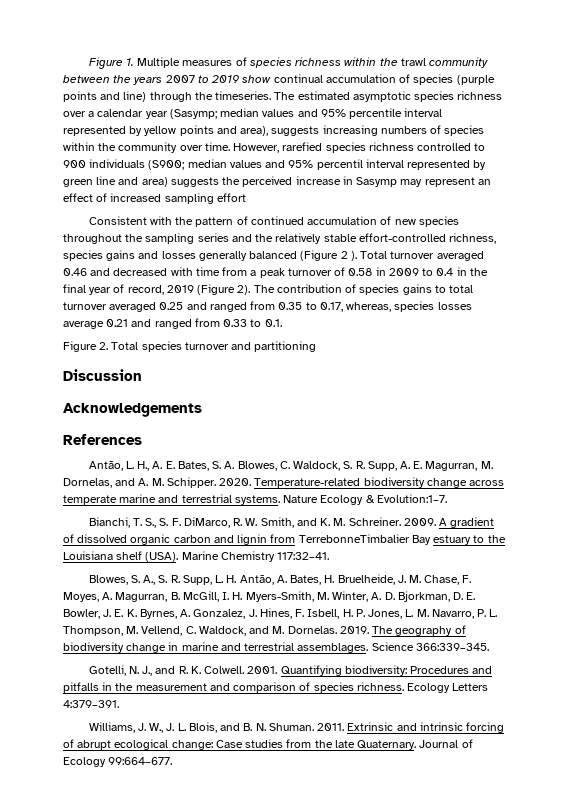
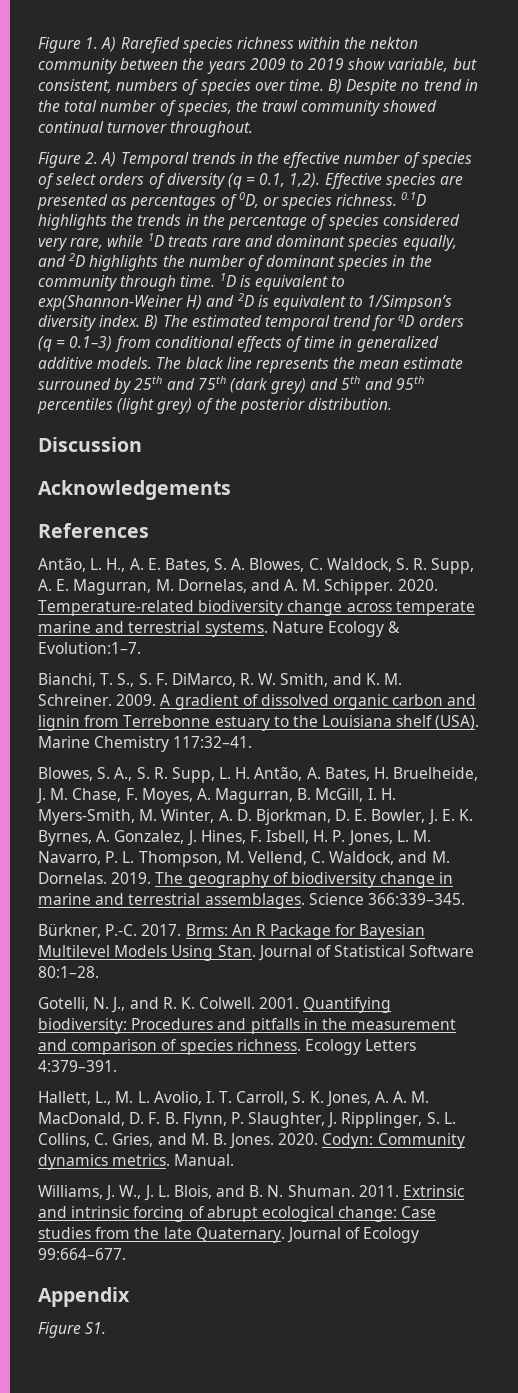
[137,57,247,68] Multiple measures of -> [101,37,180,53] A) Rarefied
[400,58,426,66] trawl -> [370,37,419,49] nekton
[165,75,195,83] 2007 -> [249,58,286,70] 2009
[273,74,495,85] [63,91,503,102] [63,108,443,119] [63,125,485,136] [63,142,486,153] [63,159,487,170] [63,176,491,187] [63,193,246,204] [88,216,459,227] [63,233,497,244] [63,250,484,261] [63,267,488,278] [63,284,474,295] [63,301,472,312] [63,318,282,329] [63,341,317,352] continual accumulation of species (purple points and line) through the timeseries. The estimated asymptotic species richness over a calendar year (Sasymp; median values and 95% percentile interval represented by yellow points and area), suggests increasing numbers of species within the community over time. However, rarefied species richness controlled to 900 individuals (S900; median values and 95% percentil interval represented by green line and area) suggests the perceived increase in Sasymp may represent an effect of increased sampling effort // Consistent with the pattern of continued accumulation of new species throughout the sampling series and the relatively stable effort-controlled richness, species gains and losses generally balanced (Figure 2 ). Total turnover averaged 0.46 and decreased with time from a peak turnover of 0.58 in 2009 to 0.4 in the final year of record, 2019 (Figure 2). The contribution of species gains to total turnover averaged 0.25 and ranged from 0.35 to 0.17, whereas, species losses average 0.21 and ranged from 0.33 to 0.1. // Figure 2. Total species turnover and partitioning -> [388,58,477,72] [38,79,478,95] [38,100,438,116] [38,121,254,137] [38,152,472,168] [38,173,464,189] [37,192,427,210] [38,214,461,230] [38,233,457,251] [38,253,432,271] [38,273,346,291] [38,293,453,311] [38,315,464,331] [38,336,439,352] [38,357,464,373] [38,376,424,394] [37,398,393,414] variable, but consistent, numbers of species over time. B) Despite no trend in the total number of species, the trawl community showed continual turnover throughout. // Figure 2. A) Temporal trends in the effective number of species of select orders of diversity (q = 0.1, 1,2). Effective species are presented as percentages of 0D, or species richness. 0.1D highlights the trends in the percentage of species considered very rare, while 1D treats rare and dominant species equally, and 2D highlights the number of dominant species in the community through time. 1D is equivalent to exp(Shannon-Weiner H) and 2D is equivalent to 1/Simpson’s diversity index. B) The estimated temporal trend for qD orders (q = 0.1–3) from conditional effects of time in generalized additive models. The black line represents the mean estimate surrouned by 25th and 75th (dark grey) and 5th and 95th percentiles (light grey) of the posterior distribution.
[298,534,431,545] TerrebonneTimbalier Bay -> [123,715,211,727] Terrebonne
(489, 647) none -> [38,924,426,940] [38,945,475,961] [38,966,99,978] // Bürkner, P.-C. 2017. Brms: An R Package for Bayesian Multilevel Models Using Stan. Journal of Statistical Software 80:1–28.
(119, 704) none -> [38,1091,430,1107] [38,1112,456,1128] [38,1133,465,1149] [38,1154,235,1170] // Hallett, L., M. L. Avolio, I. T. Carroll, S. K. Jones, A. A. M. MacDonald, D. F. B. Flynn, P. Slaughter, J. Ripplinger, S. L. Collins, C. Gries, and M. B. Jones. 2020. Codyn: Community dynamics metrics. Manual.
(173, 761) none -> [38,1287,130,1307] [38,1322,107,1338] // Appendix // Figure S1.

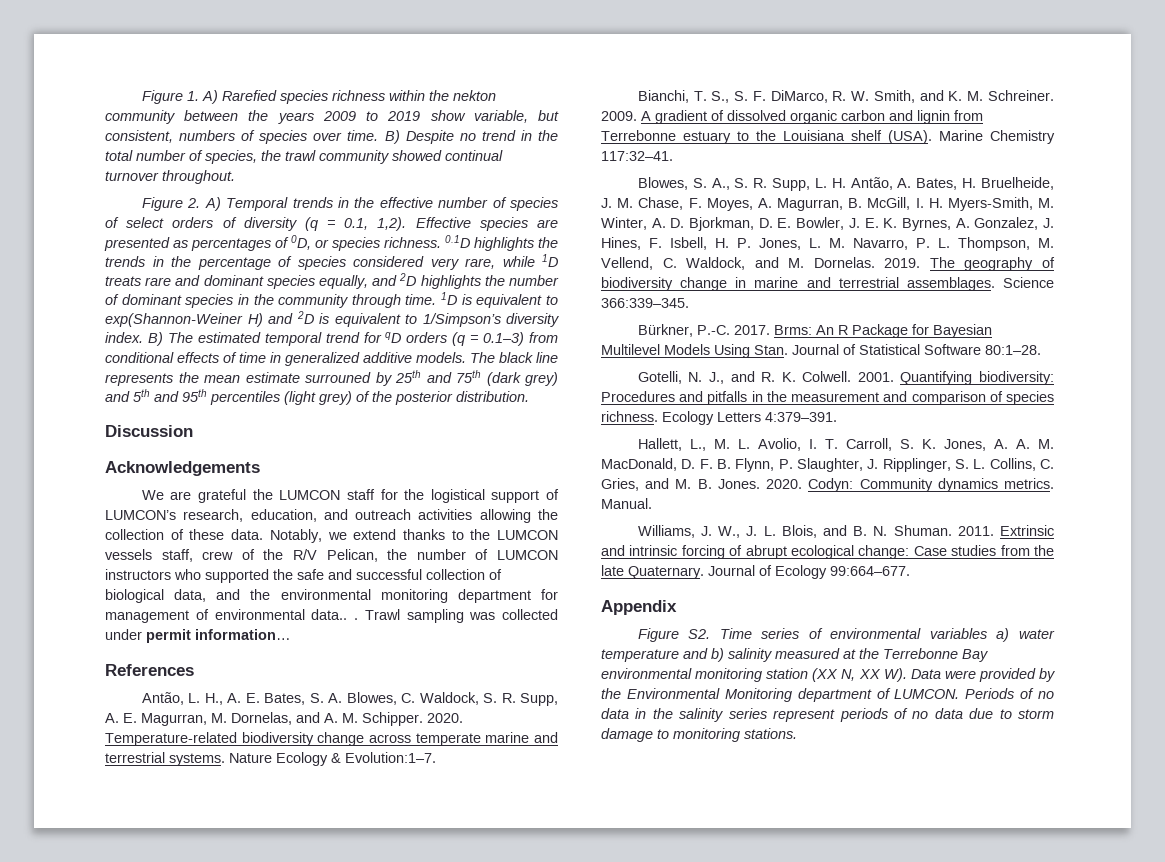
(231, 490) none -> [141,489,559,503] [105,509,558,523] [105,529,558,543] [105,549,558,562] [105,569,502,583] [105,589,558,603] [105,609,558,623] [105,629,291,643] // We are grateful the LUMCON staff for the logistical support of LUMCON’s research, education, and outreach activities allowing the collection of these data. Notably, we extend thanks to the LUMCON vessels staff, crew of the R/V Pelican, the number of LUMCON instructors who supported the safe and successful collection of biological data, and the environmental monitoring department for management of environmental data.. . Trawl sampling was collected under permit information…
[85,1322,107,1334] S1. -> [688,628,1055,642] [601,648,988,662] [601,668,1055,682] [601,688,1054,702] [601,708,1054,722] [601,728,797,742] S2. Time series of environmental variables a) water temperature and b) salinity measured at the Terrebonne Bay environmental monitoring station (XX N, XX W). Data were provided by the Environmental Monitoring department of LUMCON. Periods of no data in the salinity series represent periods of no data due to storm damage to monitoring stations.

